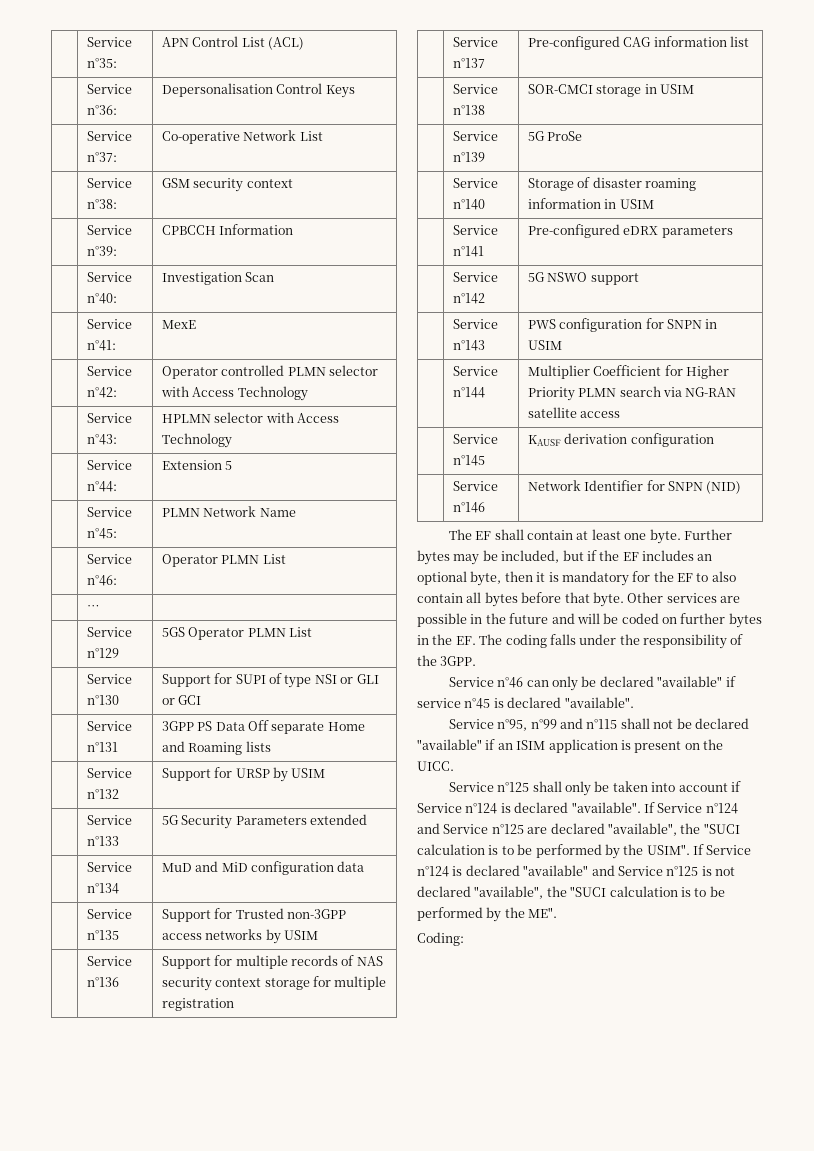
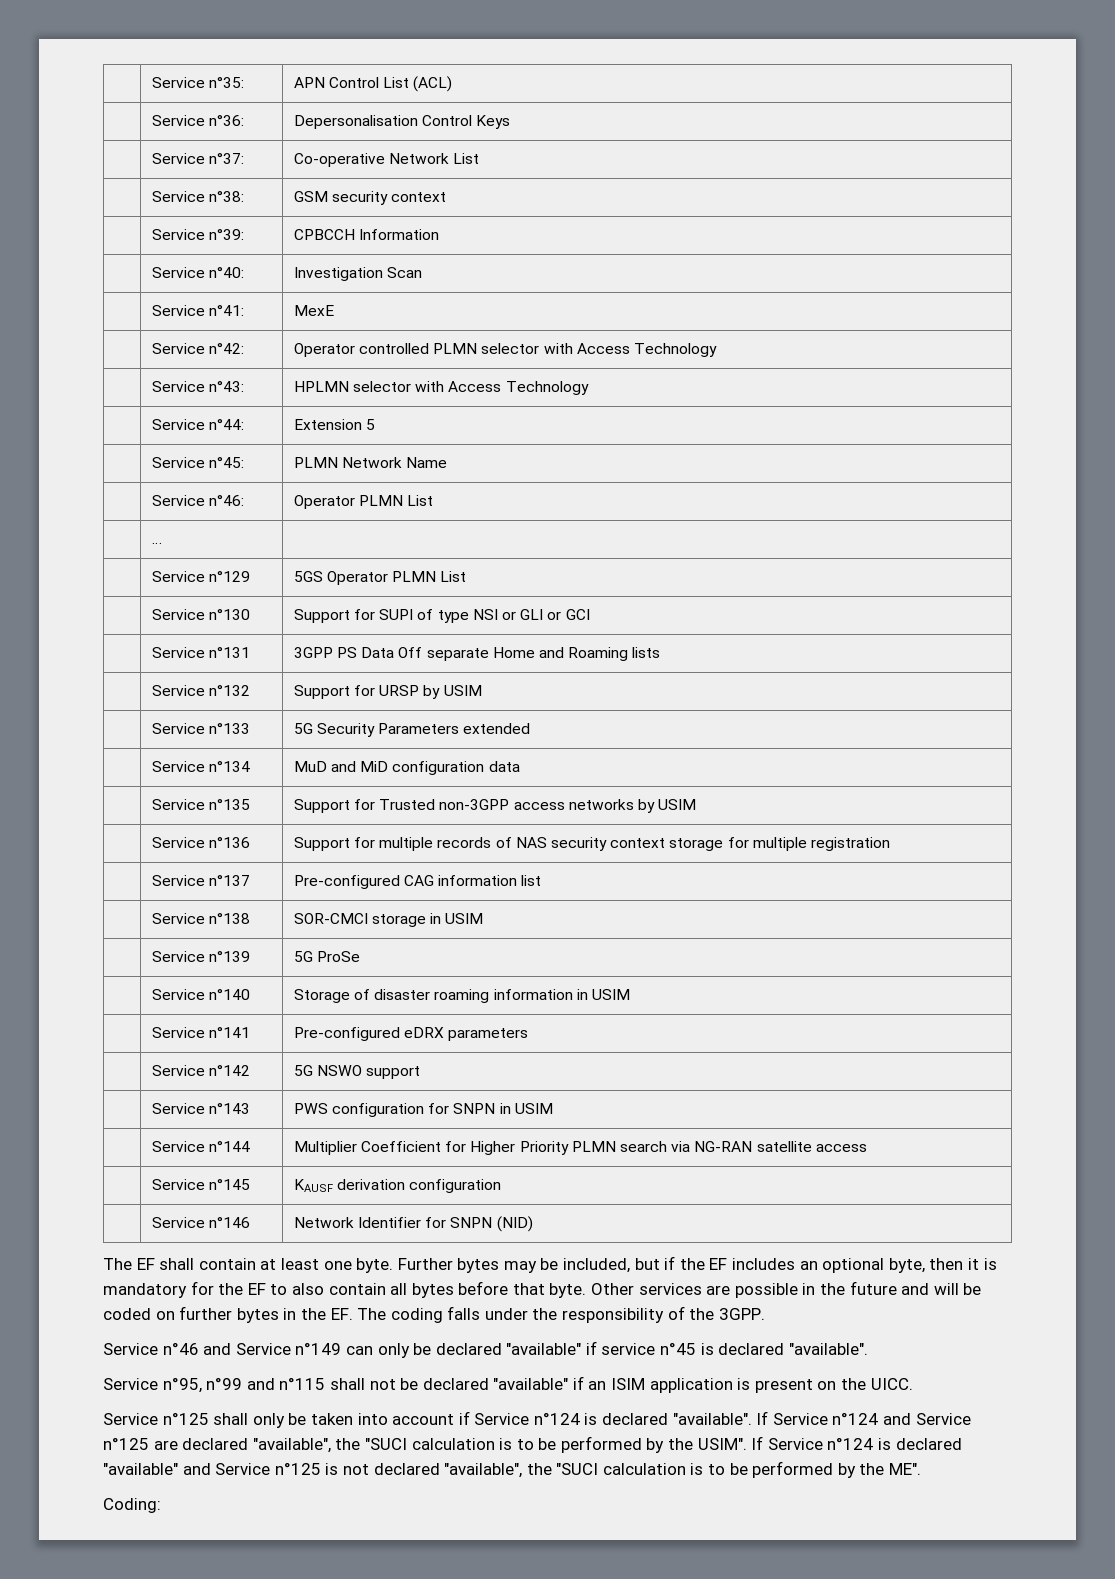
(524, 682) none -> [203,1342,342,1355] and Service n°149

